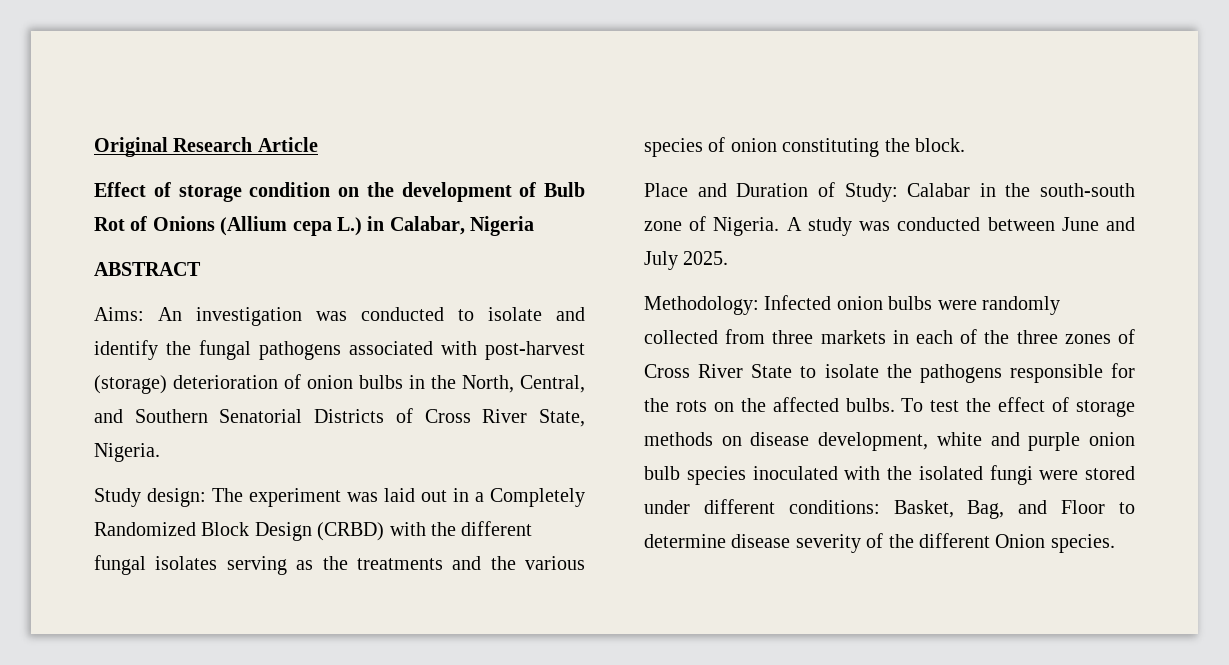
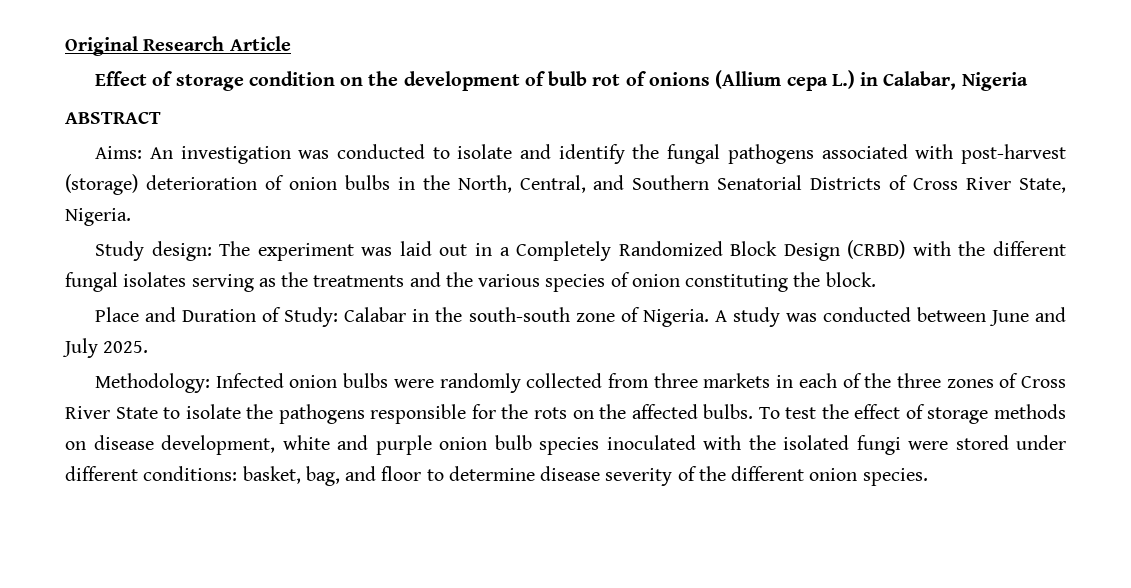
[544,182,585,197] [94,216,215,231] Bulb Rot of Onions -> [548,71,711,86] bulb rot of onions
[893,500,1106,519] Basket, Bag, and Floor -> [242,466,422,486] basket, bag, and floor
[995,534,1046,548] Onion -> [809,468,858,481] onion

